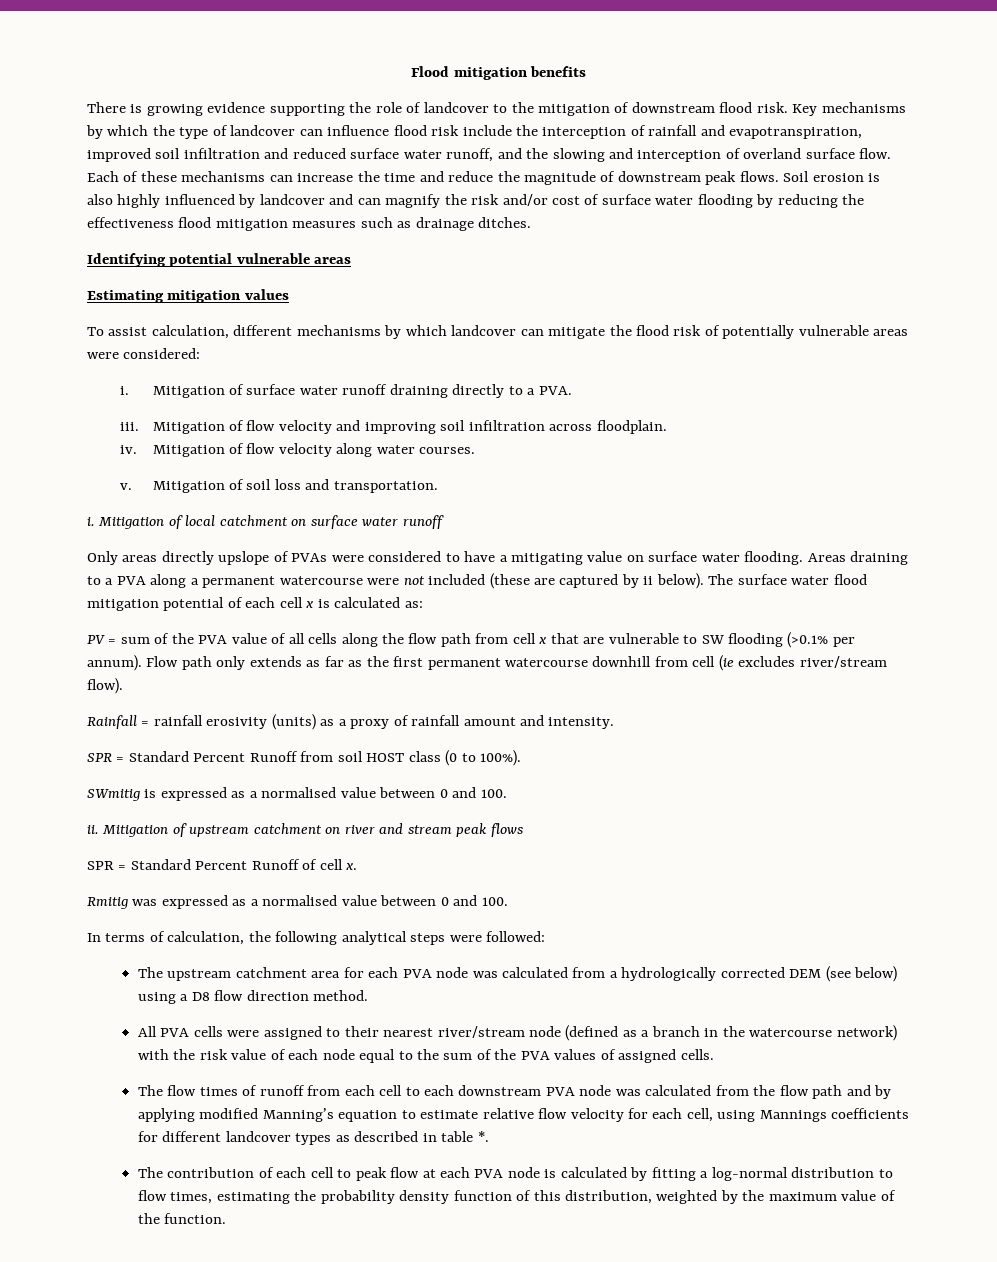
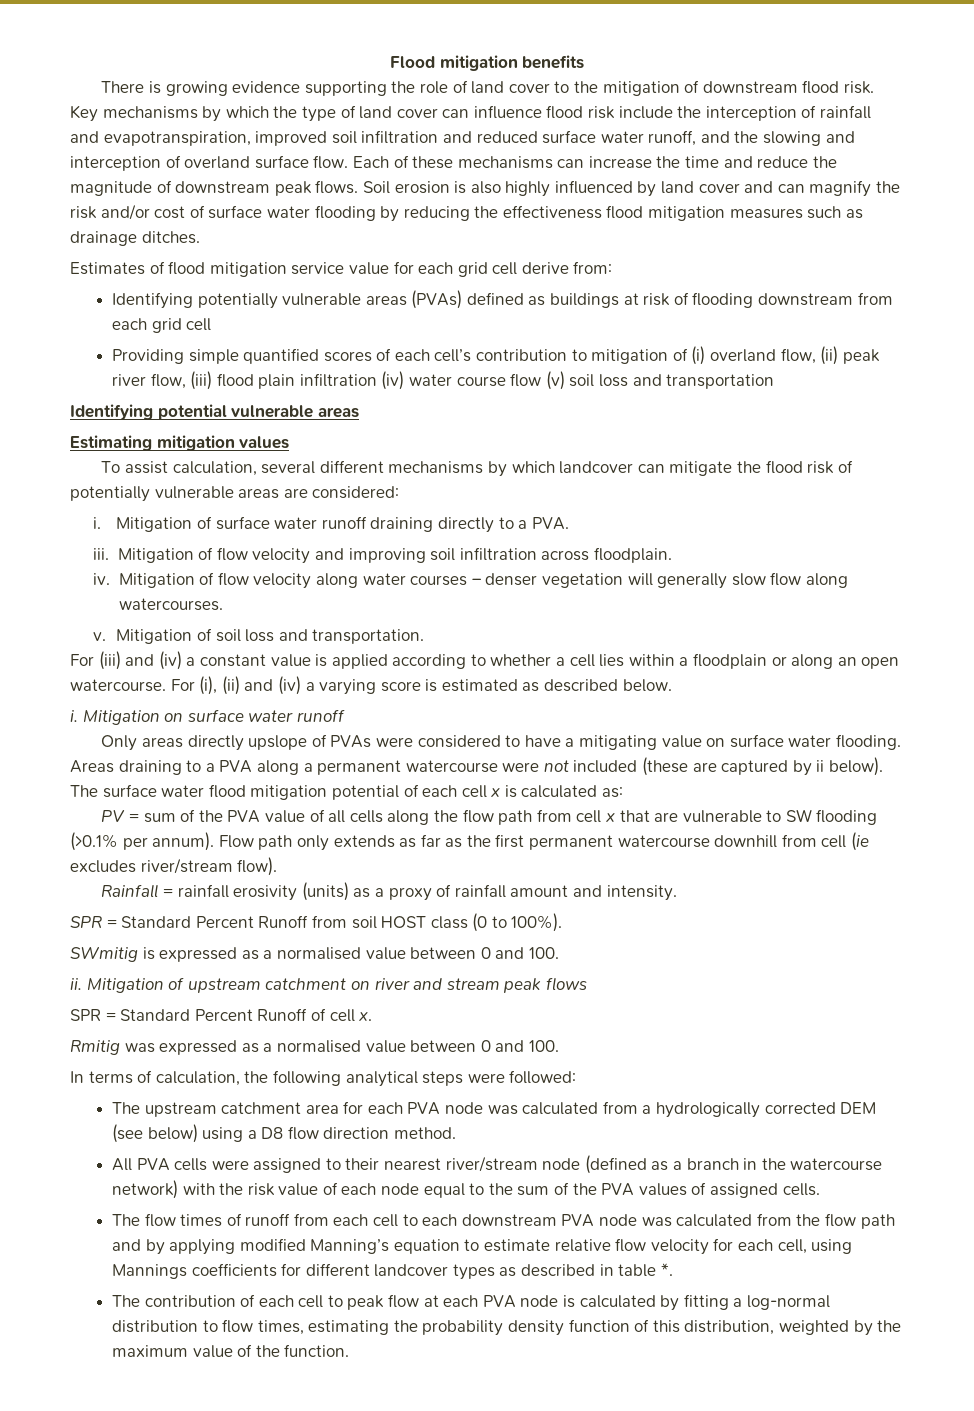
[423,102,489,113] landcover -> [471,81,550,94] land cover
[230,125,296,136] landcover -> [359,106,438,119] land cover
[259,194,325,205] landcover -> [661,181,740,194] land cover
(532, 222) none -> [70,261,613,277] [111,290,893,309] [111,318,212,333] [111,346,880,365] [111,371,775,390] // Estimates of flood mitigation service value for each grid cell derive from: // Identifying potentially vulnerable areas (PVAs) defined as buildings at risk of flooding downstream from each grid cell // Providing simple quantified scores of each cell’s contribution to mitigation of (i) overland flow, (ii) peak river flow, (iii) flood plain infiltration (iv) water course flow (v) soil loss and transportation
(229, 332) none -> [261,461,316,474] several
[87,352,119,359] were -> [283,488,308,498] are
[419,447,476,454] courses. -> [410,572,848,589] [118,598,223,611] courses – denser vegetation will generally slow flow along watercourses.
[87,515,288,529] // i. Mitigation of local catchment -> [70,651,900,670] [70,676,672,695] [70,710,160,725] // For (iii) and (iv) a constant value is applied according to whether a cell lies within a floodplain or along an open watercourse. For (i), (ii) and (iv) a varying score is estimated as described below. // i. Mitigation

